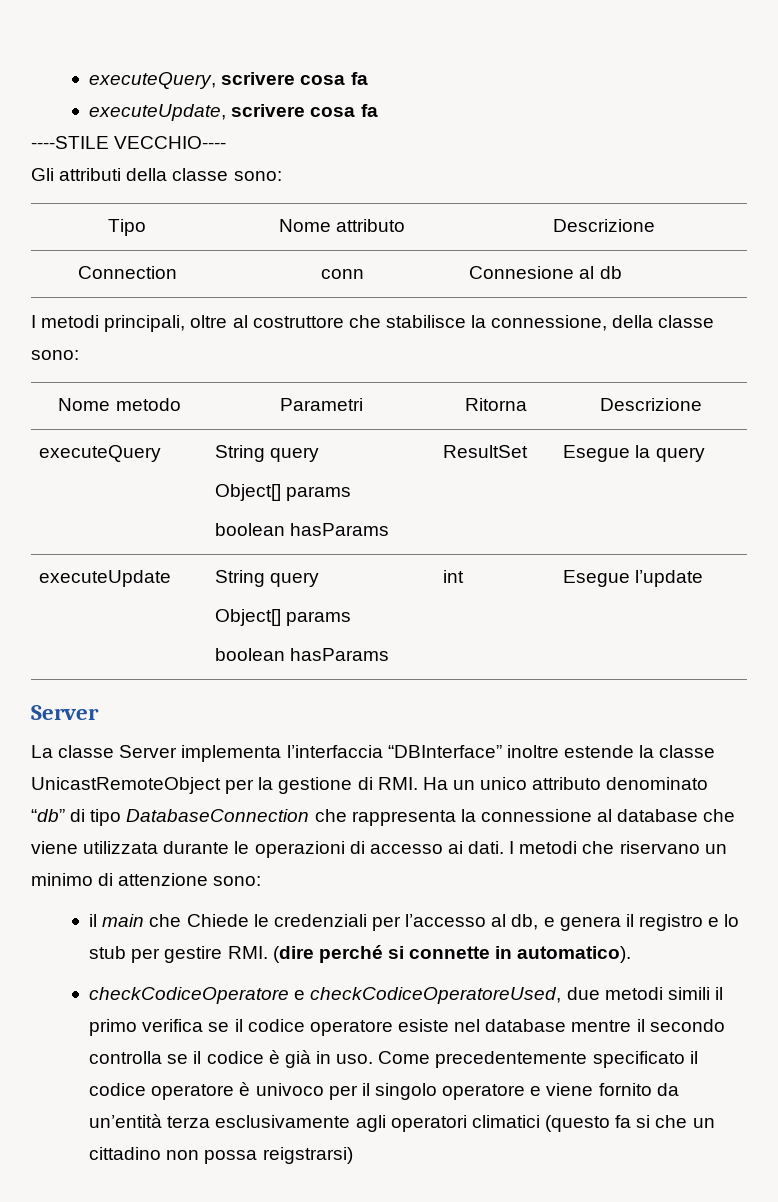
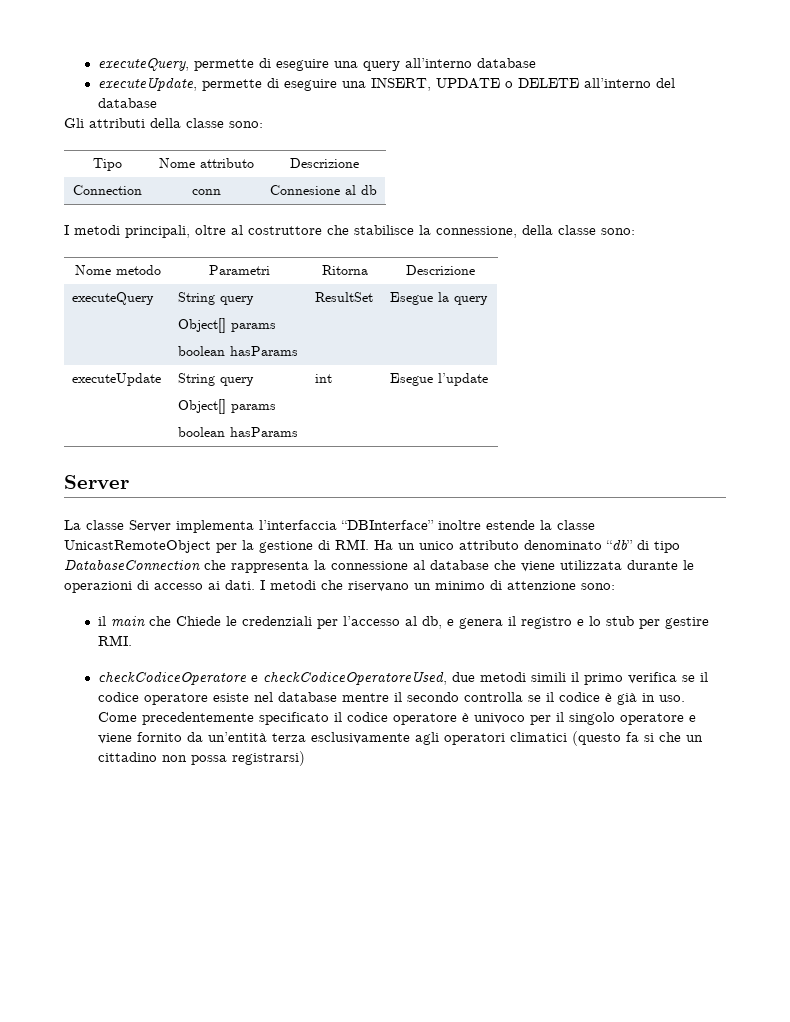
[221,72,368,85] [89,104,378,121] [31,136,227,149] scrivere cosa fa // executeUpdate, scrivere cosa fa // ----STILE VECCHIO---- -> [194,58,537,71] [98,77,676,91] [98,98,158,108] permette di eseguire una query all’interno database // executeUpdate, permette di eseguire una INSERT, UPDATE o DELETE all’interno del database
[272,945,632,963] (dire perché si connette in automatico). -> (133, 640) none
[262,1147,353,1164] reigstrarsi) -> [232,751,306,766] registrarsi)

